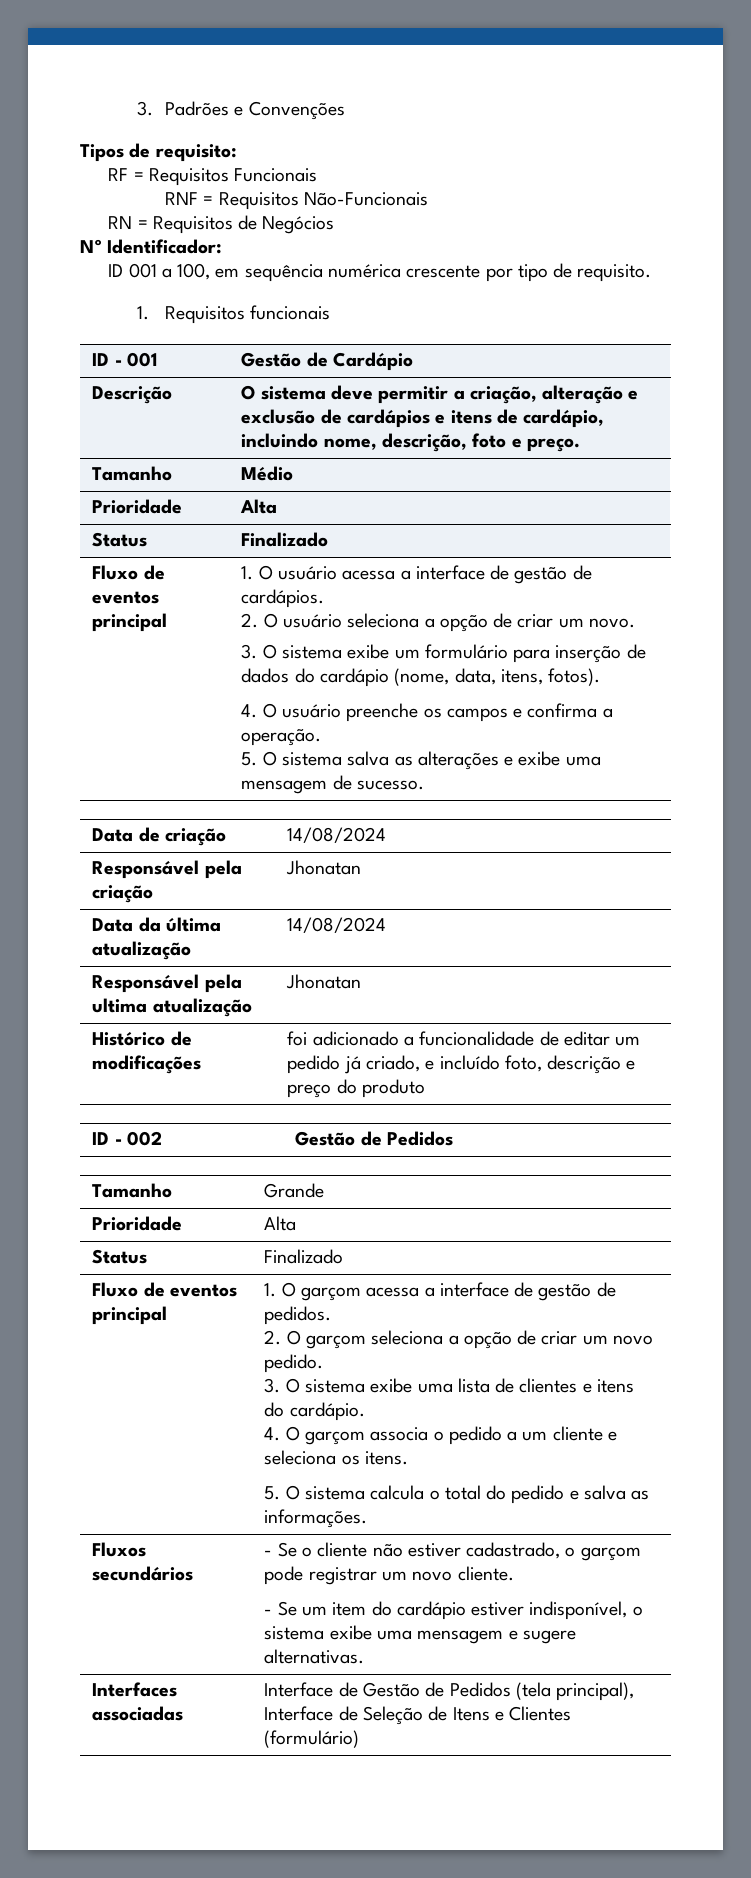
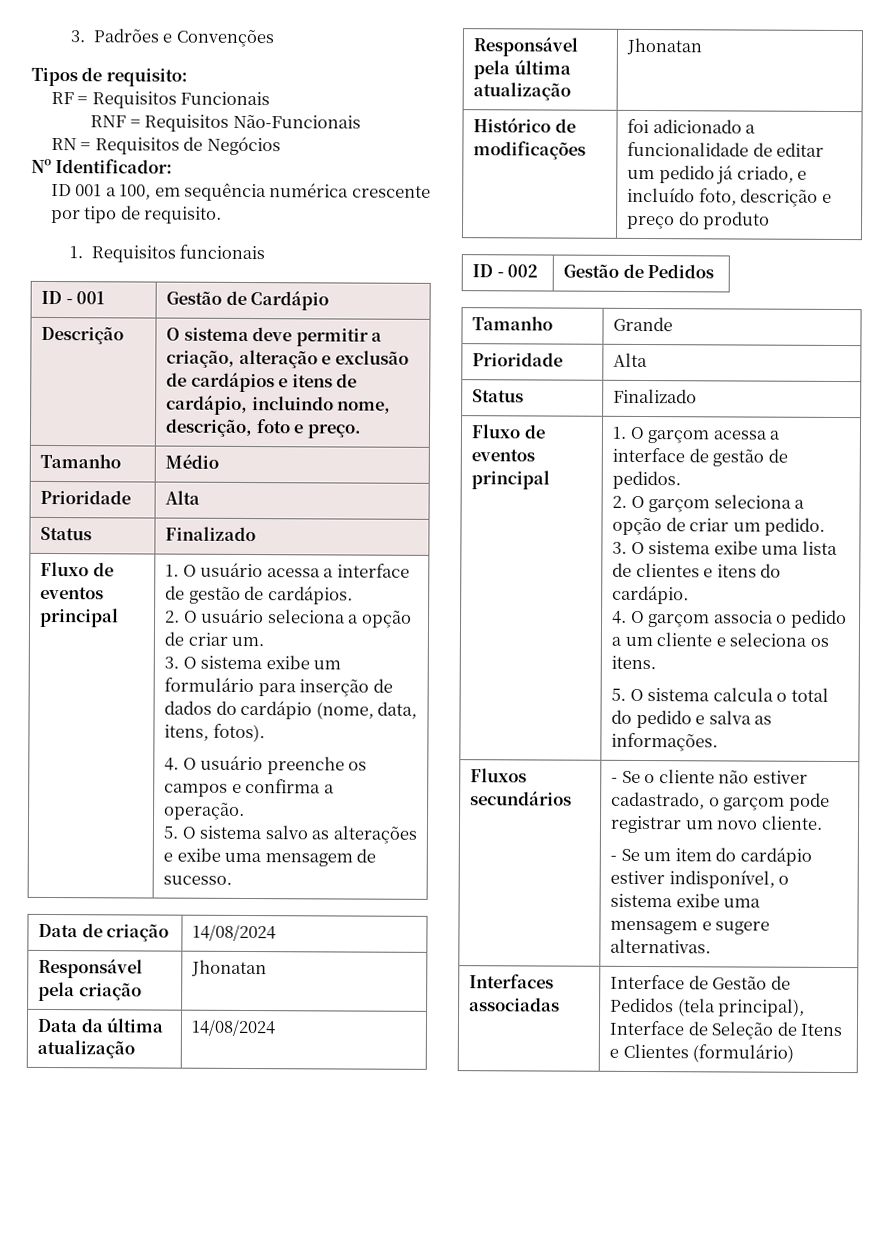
[558,618,635,628] um novo. -> [231,636,265,647] um.
[347,751,390,766] salva -> [264,825,308,840] salvo
[92,998,148,1013] ultima -> [513,59,571,75] última
[612,1335,653,1345] novo -> (761, 527) none

